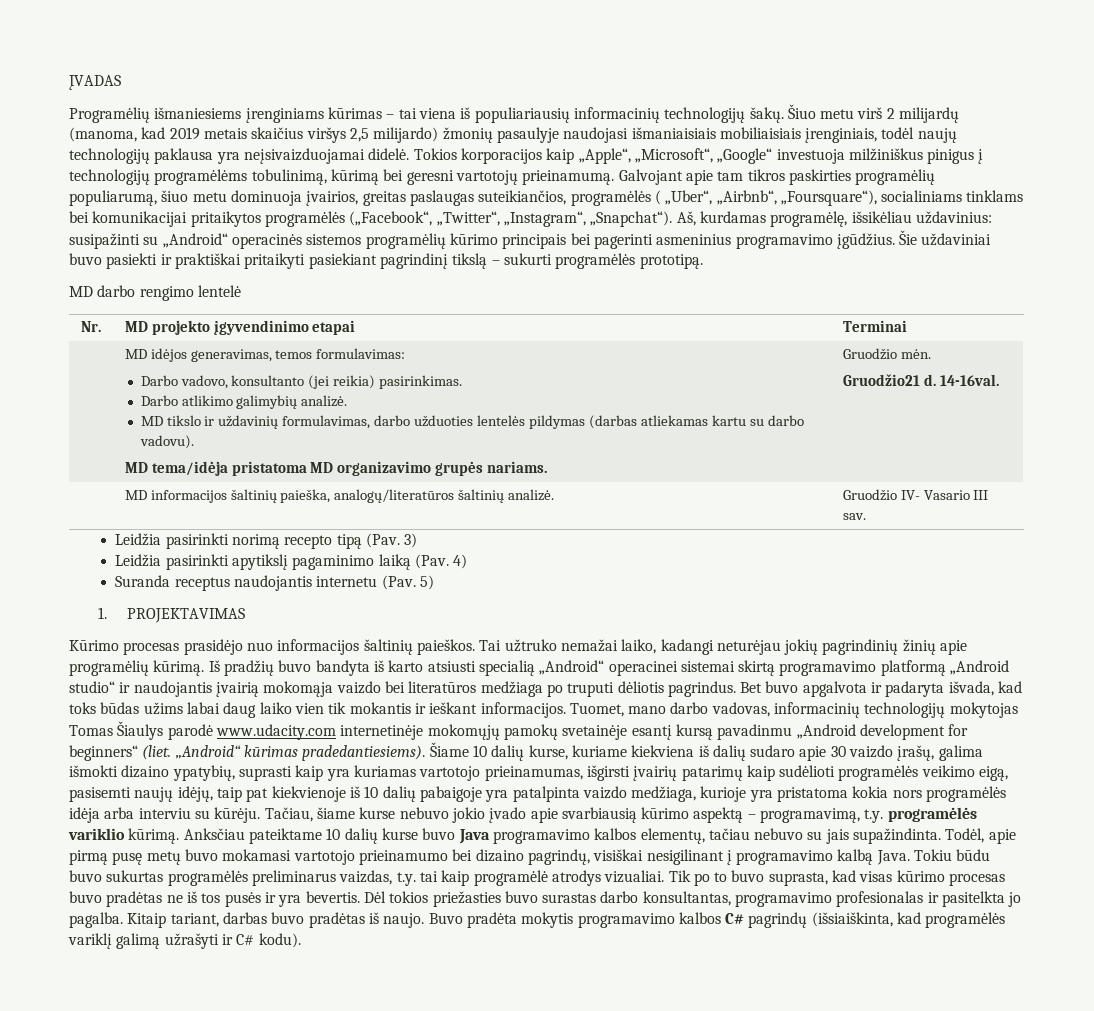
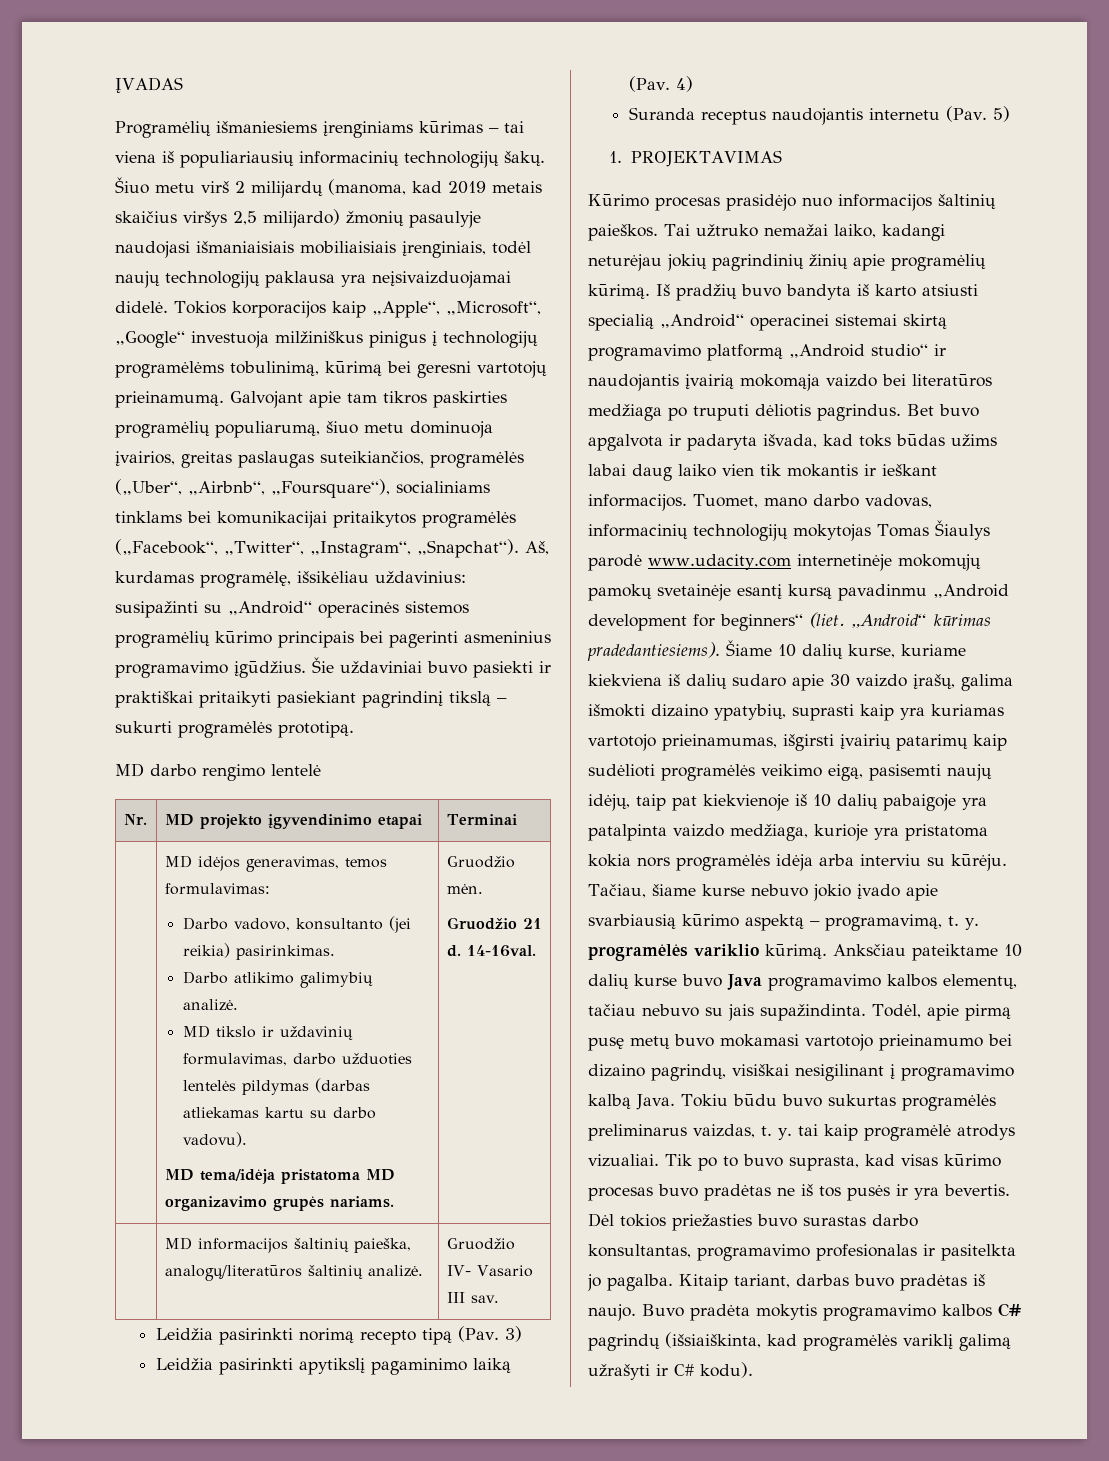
[654,190,713,205] ( „Uber“, -> [115,479,182,495] („Uber“,
[842,374,920,386] Gruodžio21 -> [446,917,542,930] Gruodžio 21
[864,809,884,823] t.y. -> [948,916,979,930] t. y.
[396,872,416,886] t.y. -> [761,1126,792,1140] t. y.

